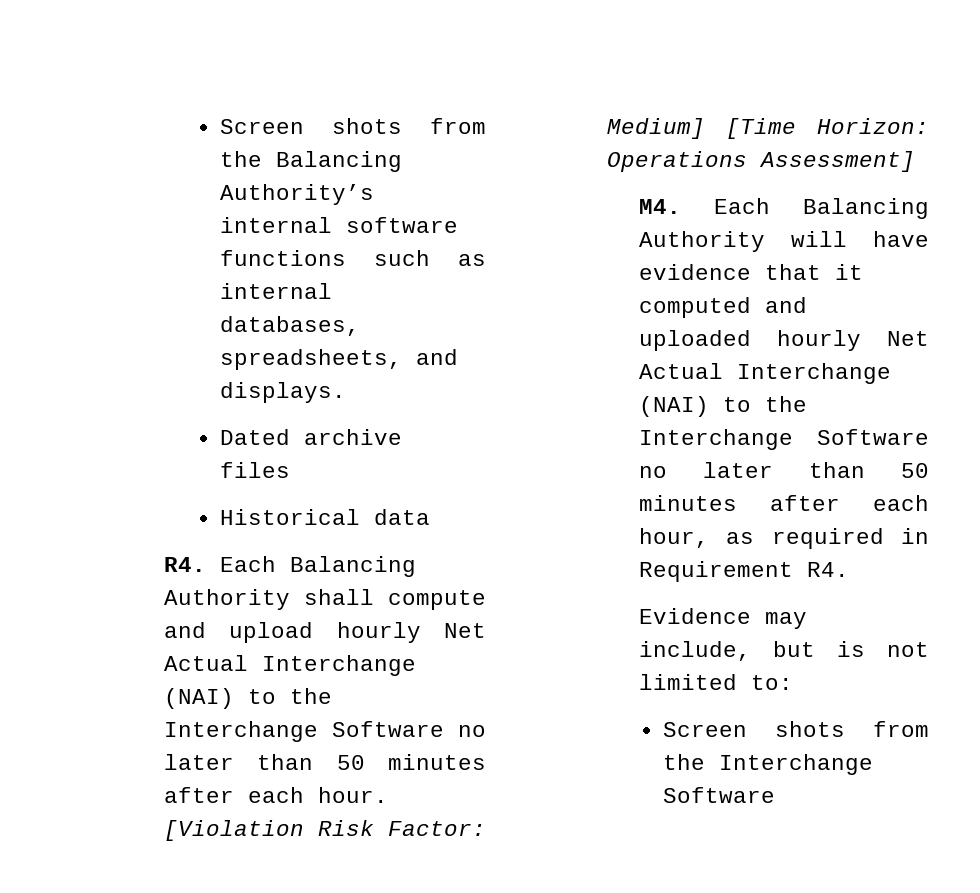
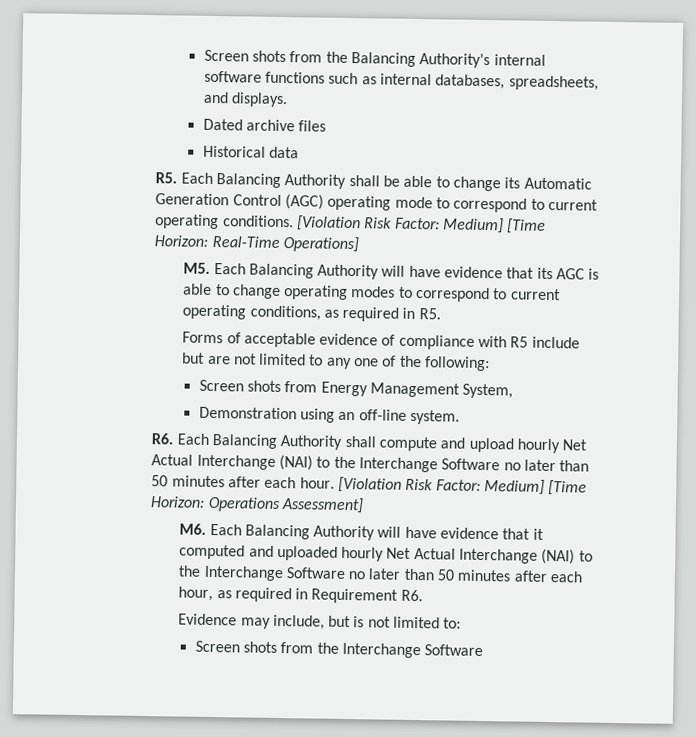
[163,557,206,572] R4. -> [155,172,592,192] [155,193,599,213] [155,214,547,234] [154,235,360,253] [183,262,600,280] [183,283,561,303] [182,304,441,322] [182,331,580,350] [182,352,491,372] [198,379,514,399] [198,406,461,425] [151,433,175,445] R5. Each Balancing Authority shall be able to change its Automatic Generation Control (AGC) operating mode to correspond to current operating conditions. [Violation Risk Factor: Medium] [Time Horizon: Real-Time Operations] // M5. Each Balancing Authority will have evidence that its AGC is able to change operating modes to correspond to current operating conditions, as required in R5. // Forms of acceptable evidence of compliance with R5 include but are not limited to any one of the following: // Screen shots from Energy Management System, // Demonstration using an off-line system. // R6.
[638,199,681,214] M4. -> [179,523,207,535] M6.
[806,562,849,577] R4. -> [400,589,423,602] R6.

